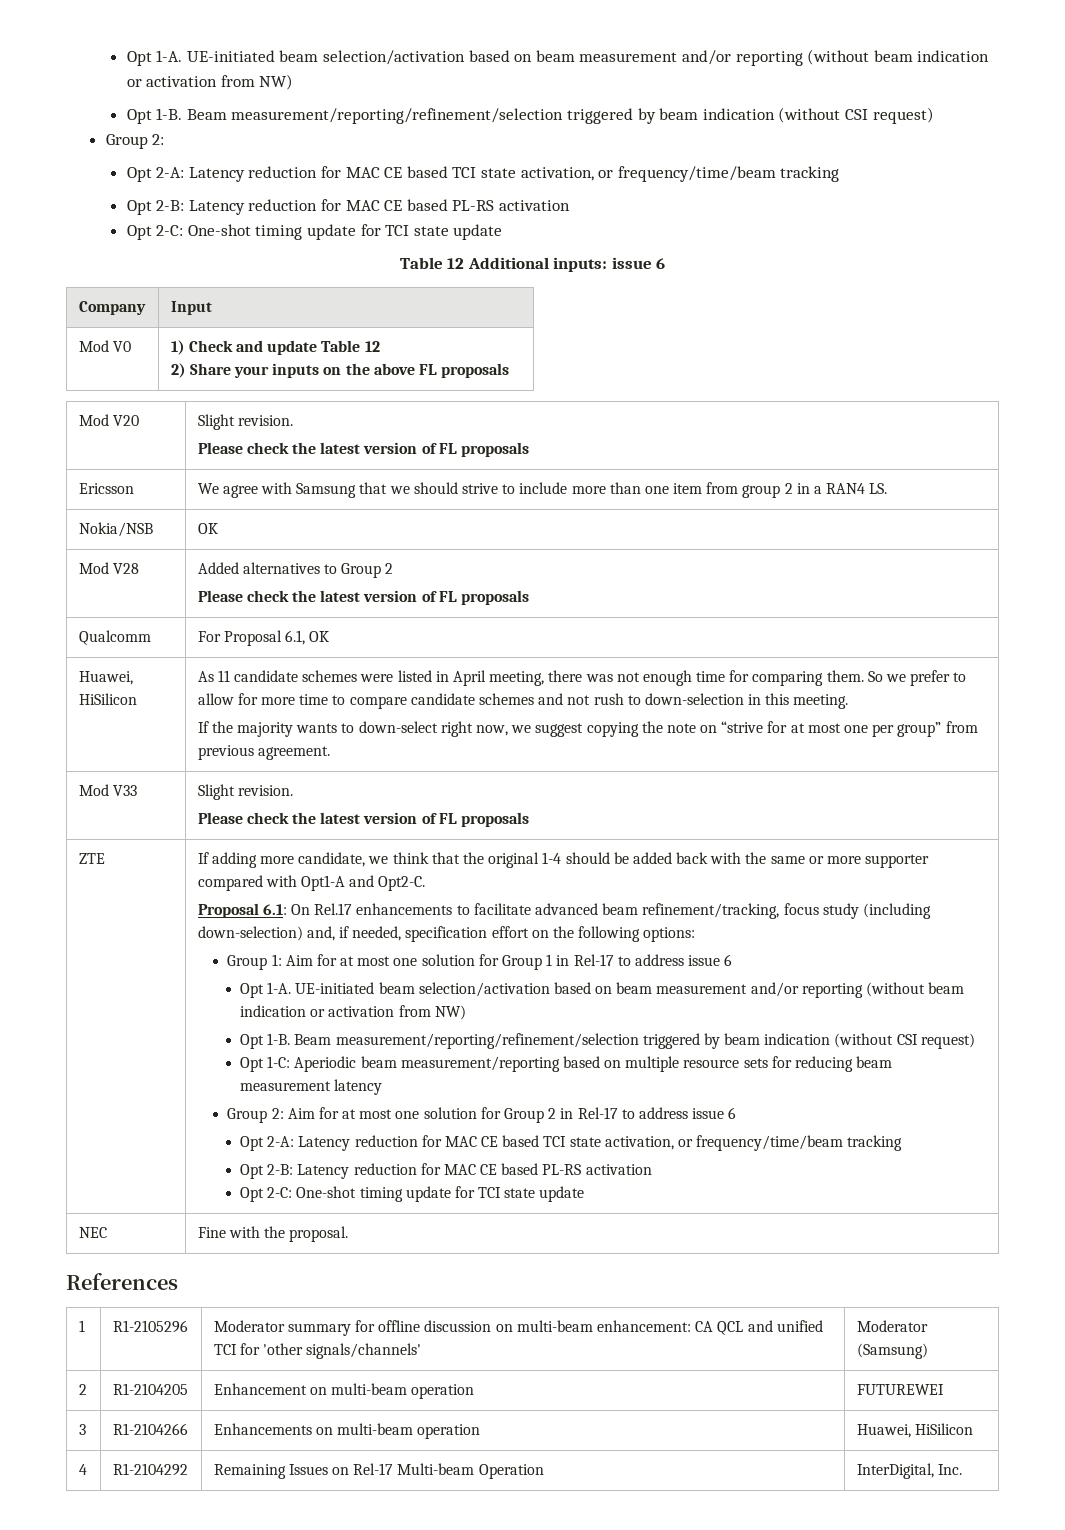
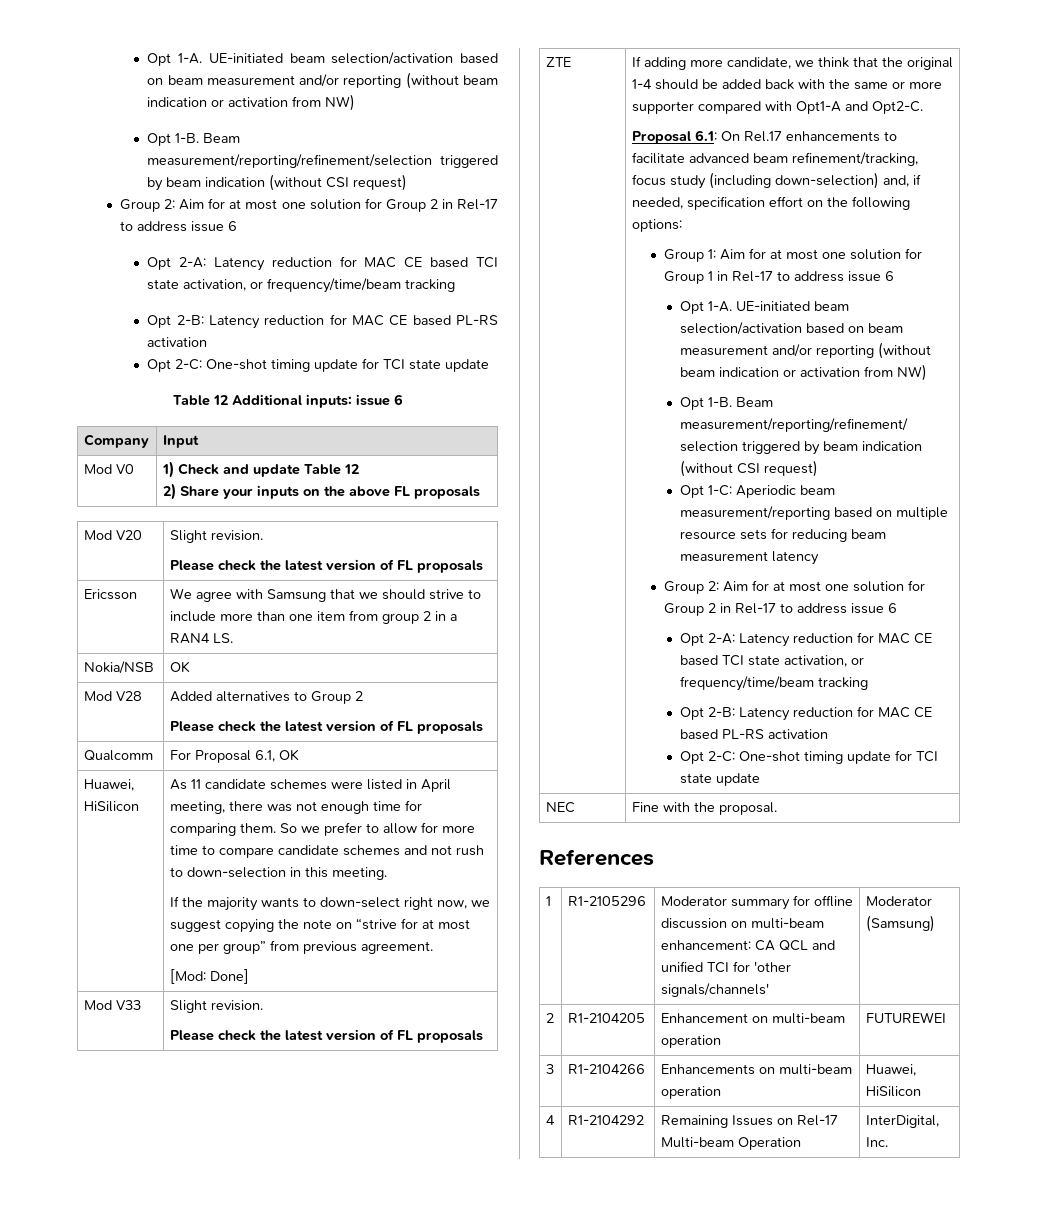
(165, 139) none -> [179,198,499,212] [120,221,238,232] Aim for at most one solution for Group 2 in Rel-17 to address issue 6
(330, 753) none -> [169,969,249,984] // [Mod: Done]

